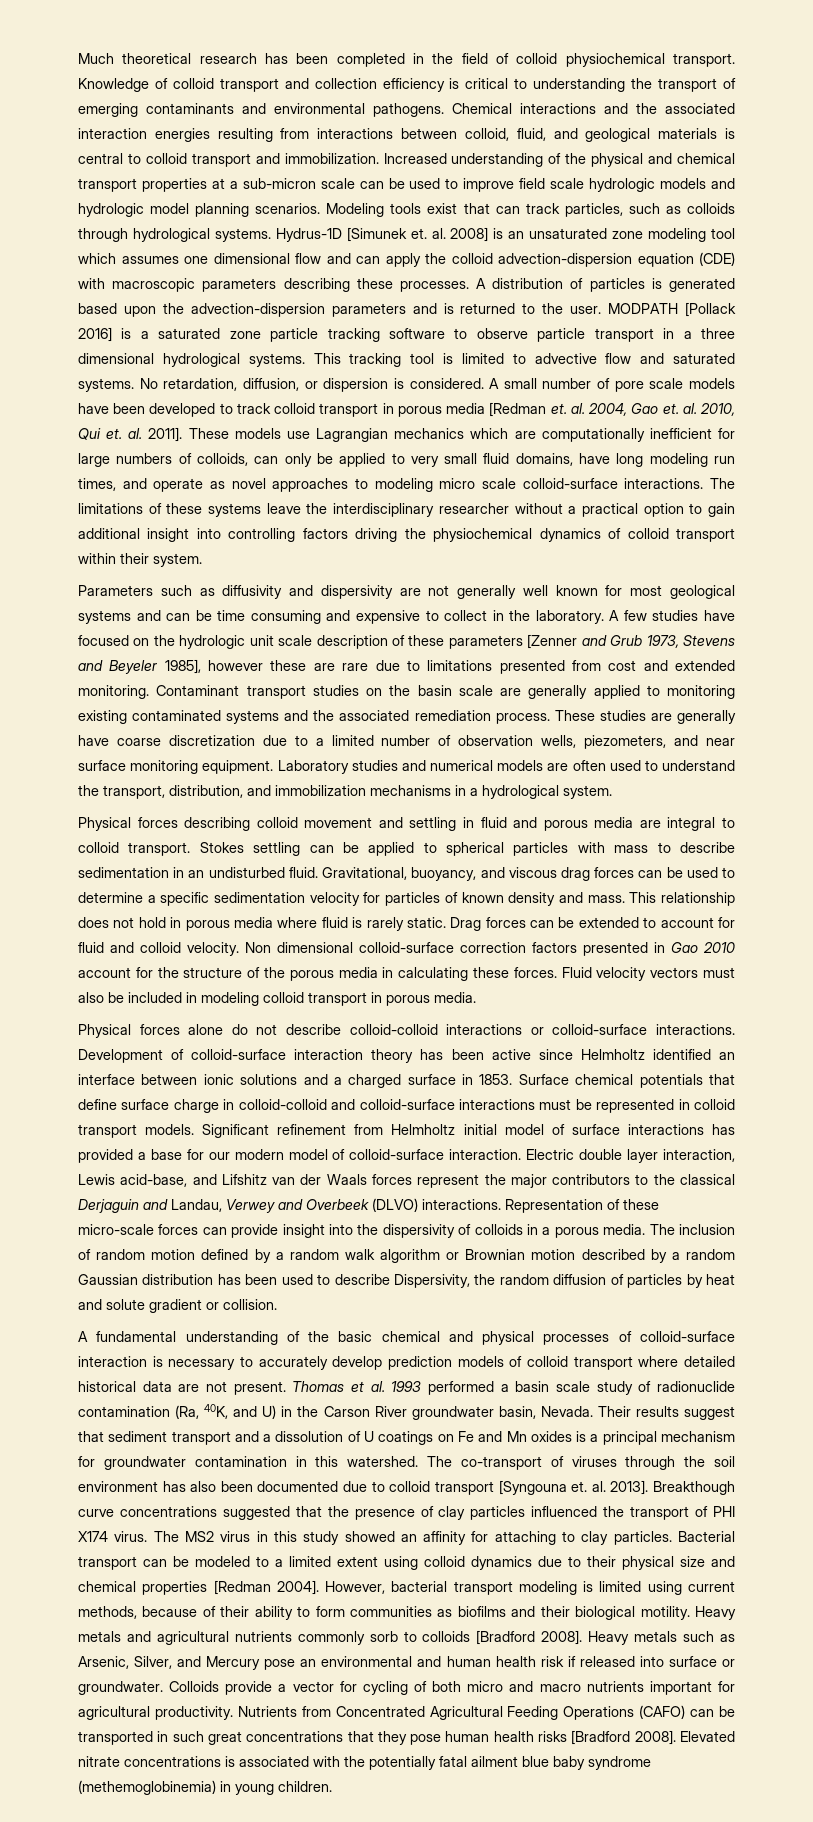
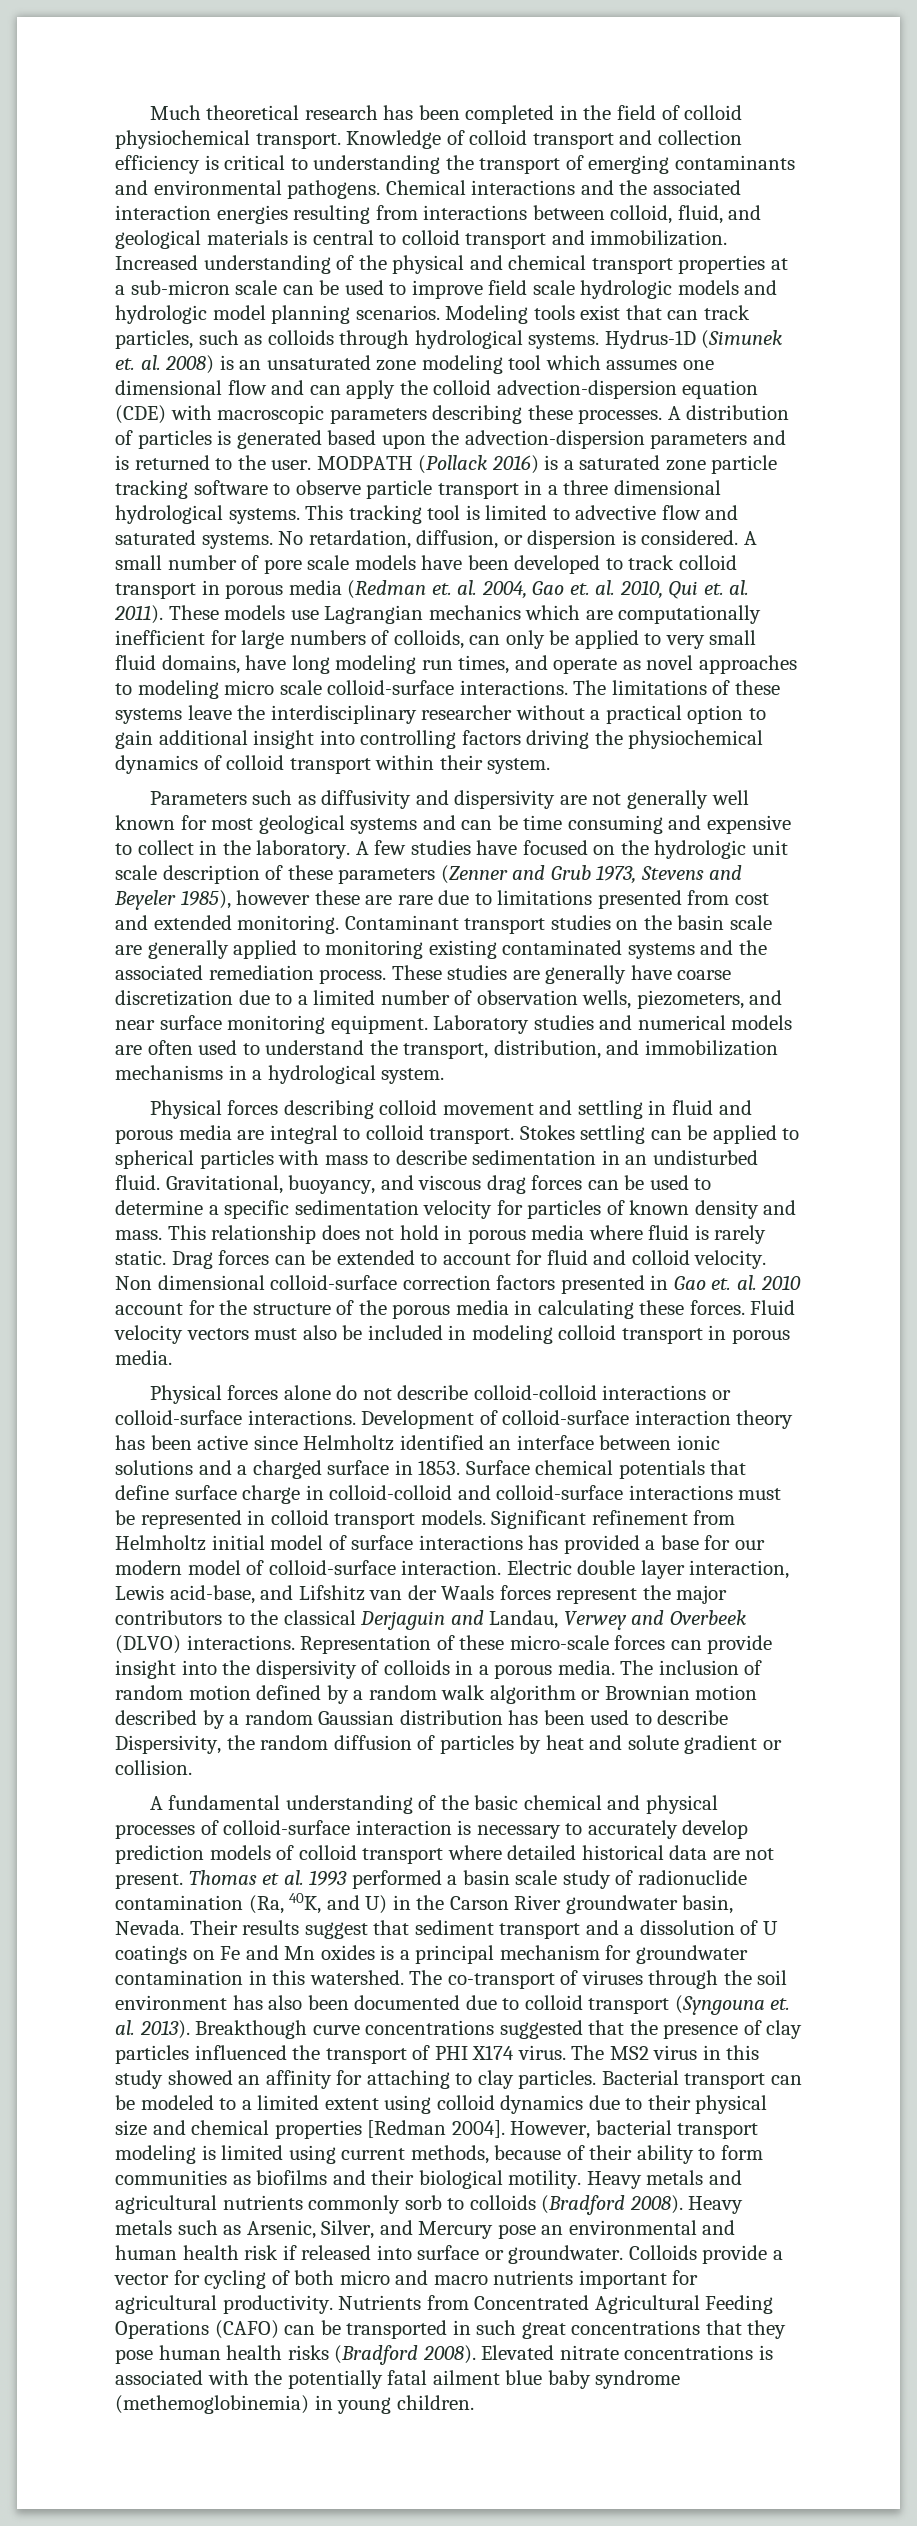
[346,227,489,242] [Simunek et. al. 2008] -> [701,330,783,349] [115,355,215,374] (Simunek et. al. 2008)
[685,302,736,317] [78,327,112,342] [Pollack 2016] -> [418,455,539,474] (Pollack 2016)
[489,402,547,417] [Redman -> [347,580,427,599] (Redman
[148,427,183,442] 2011]. -> [114,605,163,624] 2011).
[527,634,578,649] [Zenner -> [440,865,508,884] (Zenner
[164,659,201,674] 1985], -> [180,890,231,909] 1985),
(698, 947) none -> [711,1275,757,1290] et. al.
[498,1480,649,1495] [Syngouna et. al. 2013]. -> [674,1995,791,2015] [115,2020,190,2039] (Syngouna et. al. 2013).
[476,1630,583,1645] [Bradford 2008]. -> [541,2195,683,2215] (Bradford 2008).
[571,1730,676,1745] [Bradford 2008]. -> [334,2345,476,2365] (Bradford 2008).

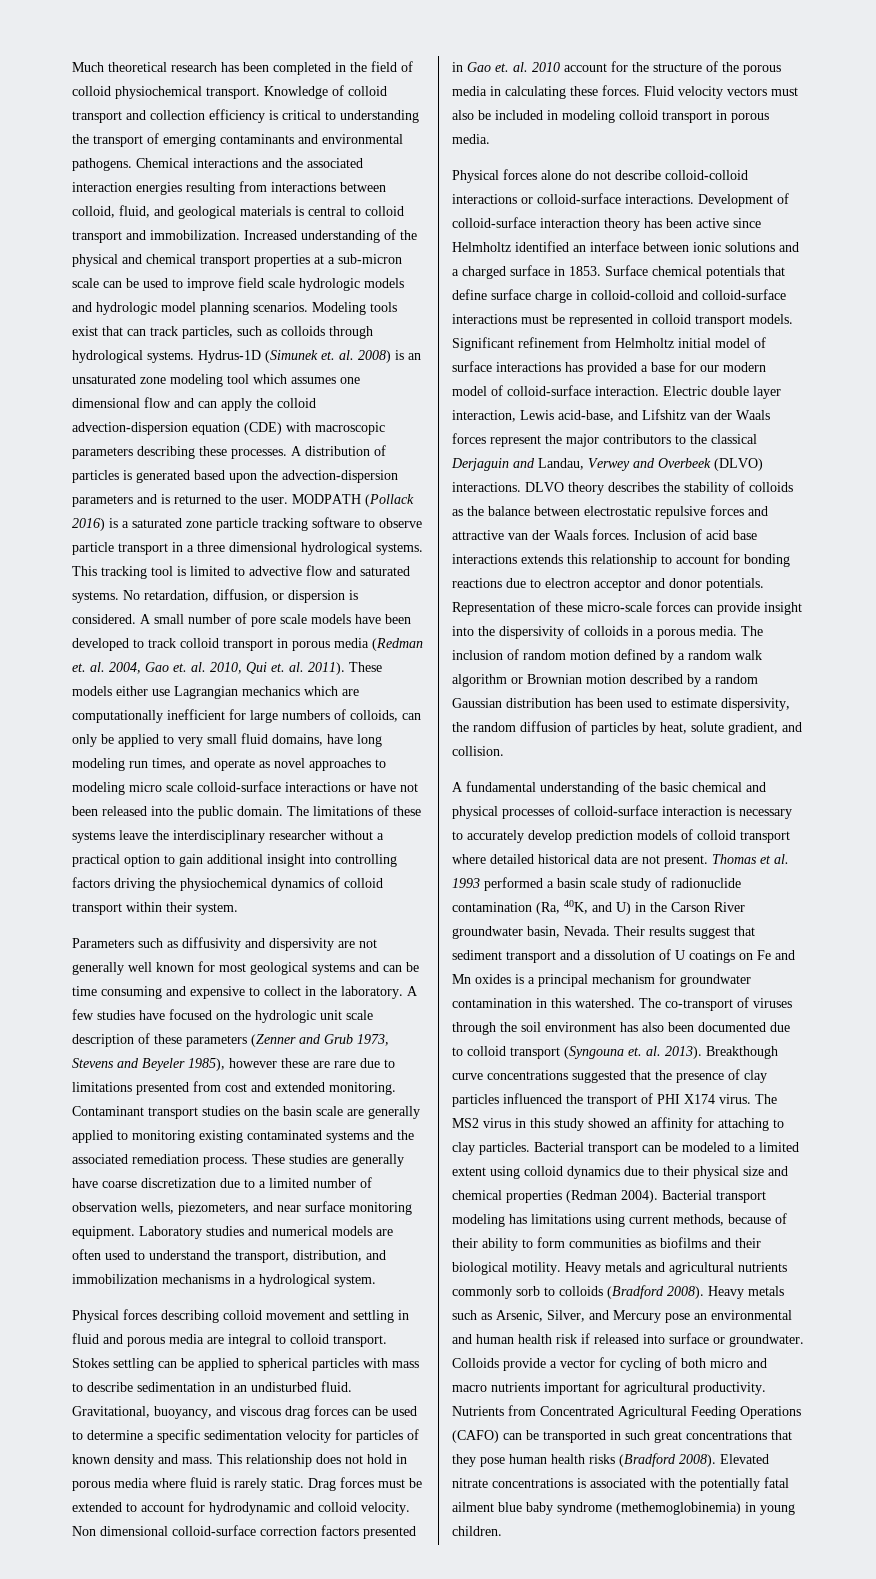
(286, 612) none -> [116,686,148,696] either
[459,680,568,695] interactions. -> [285,782,418,792] [72,806,283,819] interactions or have not been released into the public domain.
[274,1255,306,1265] can -> [378,1479,405,1488] must
[546,1250,588,1265] fluid -> [209,1502,290,1515] hydrodynamic
(295, 1642) none -> [525,481,793,495] [452,505,768,519] [452,529,757,540] [452,553,790,567] [452,578,764,591] DLVO theory describes the stability of colloids as the balance between electrostatic repulsive forces and attractive van der Waals forces. Inclusion of acid base interactions extends this relationship to account for bonding reactions due to electron acceptor and donor potentials.
[657,1710,729,1725] [115,1735,221,1754] describe Dispersivity, -> [671,698,790,711] estimate dispersivity,
[545,1735,782,1754] heat and solute gradient or -> [660,722,802,735] heat, solute gradient, and
[367,2120,759,2139] [115,2145,284,2164] [Redman 2004]. However, bacterial transport modeling is limited -> [566,1190,766,1203] [452,1214,591,1227] (Redman 2004). Bacterial transport modeling has limitations

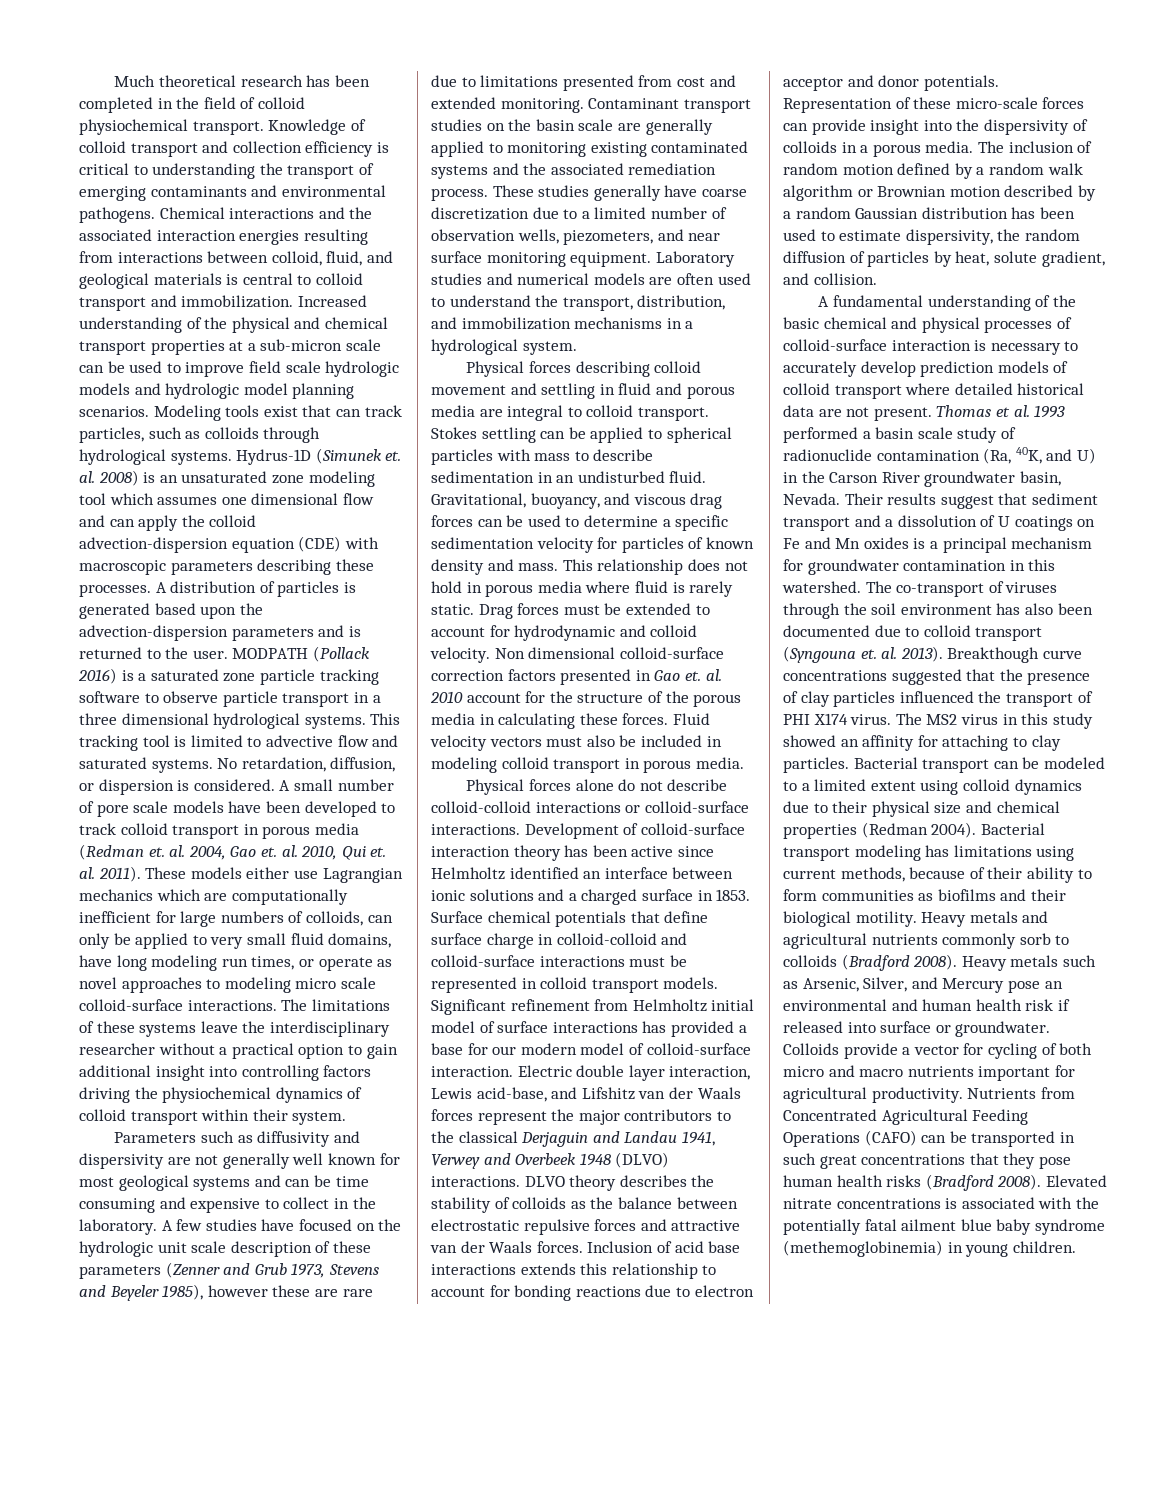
[190,758,210,768] and -> [298,959,314,967] or
[285,782,418,792] [72,806,283,819] interactions or have not been released into the public domain. -> [187,1000,277,1011] interactions.
[331,1157,348,1164] are -> (590, 191) none
[538,458,584,470] Landau, -> [624,1131,715,1146] Landau 1941,
(711, 463) none -> [579,1153,611,1166] 1948

